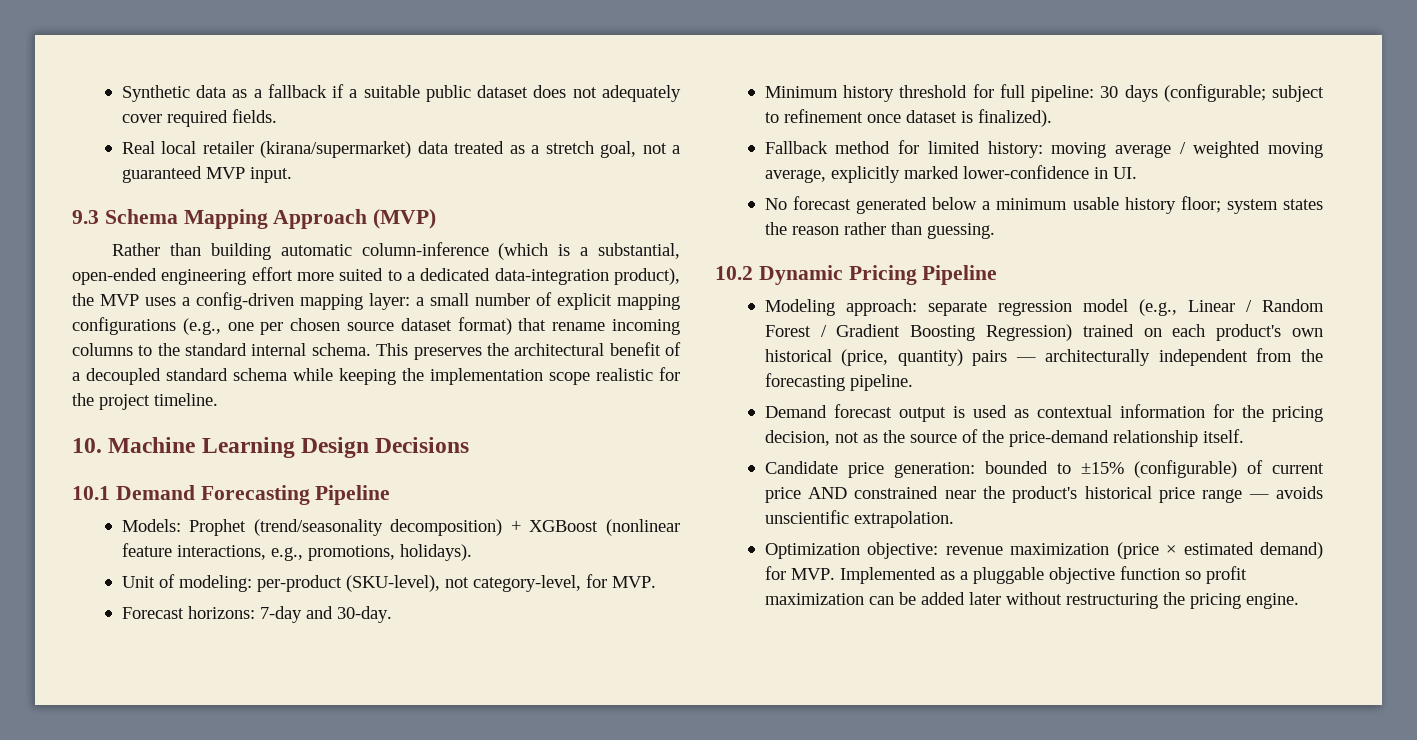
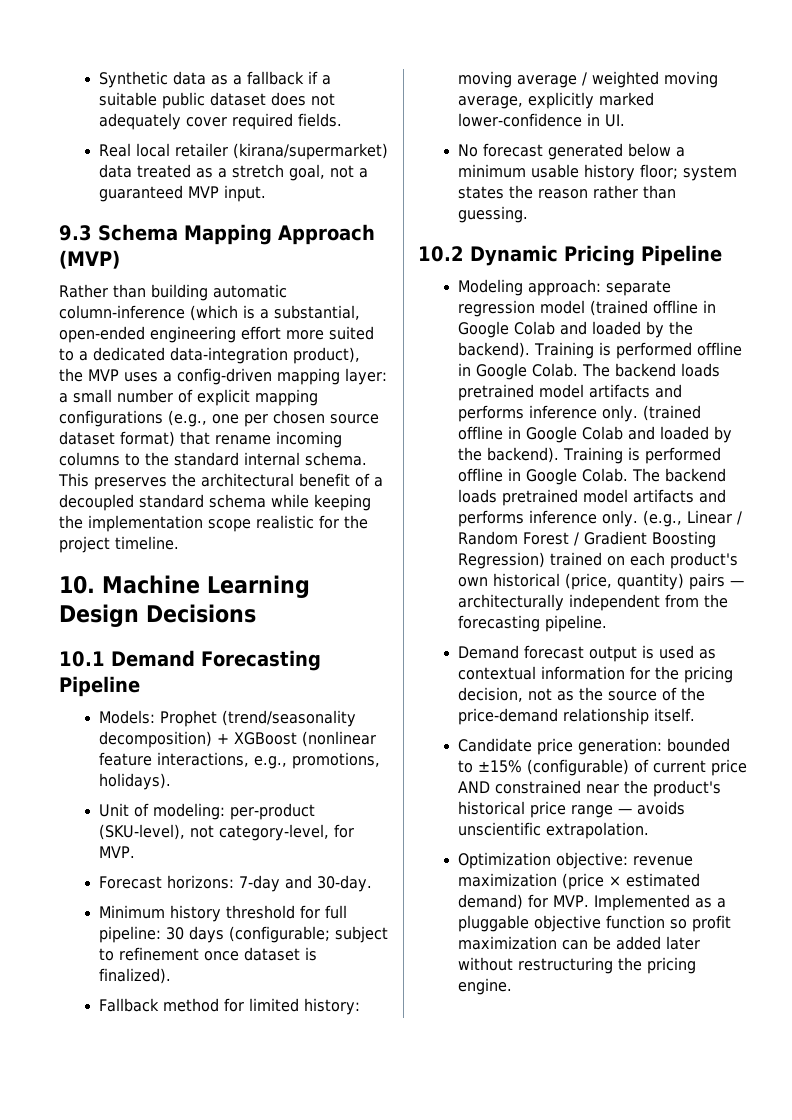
(1128, 305) none -> [589,300,716,316] [457,321,693,338] [457,342,742,359] [457,363,720,380] [457,384,682,401] [457,405,701,422] [457,426,732,443] [457,447,721,464] [457,468,726,485] [457,489,726,506] [457,510,638,527] (trained offline in Google Colab and loaded by the backend). Training is performed offline in Google Colab. The backend loads pretrained model artifacts and performs inference only. (trained offline in Google Colab and loaded by the backend). Training is performed offline in Google Colab. The backend loads pretrained model artifacts and performs inference only.

